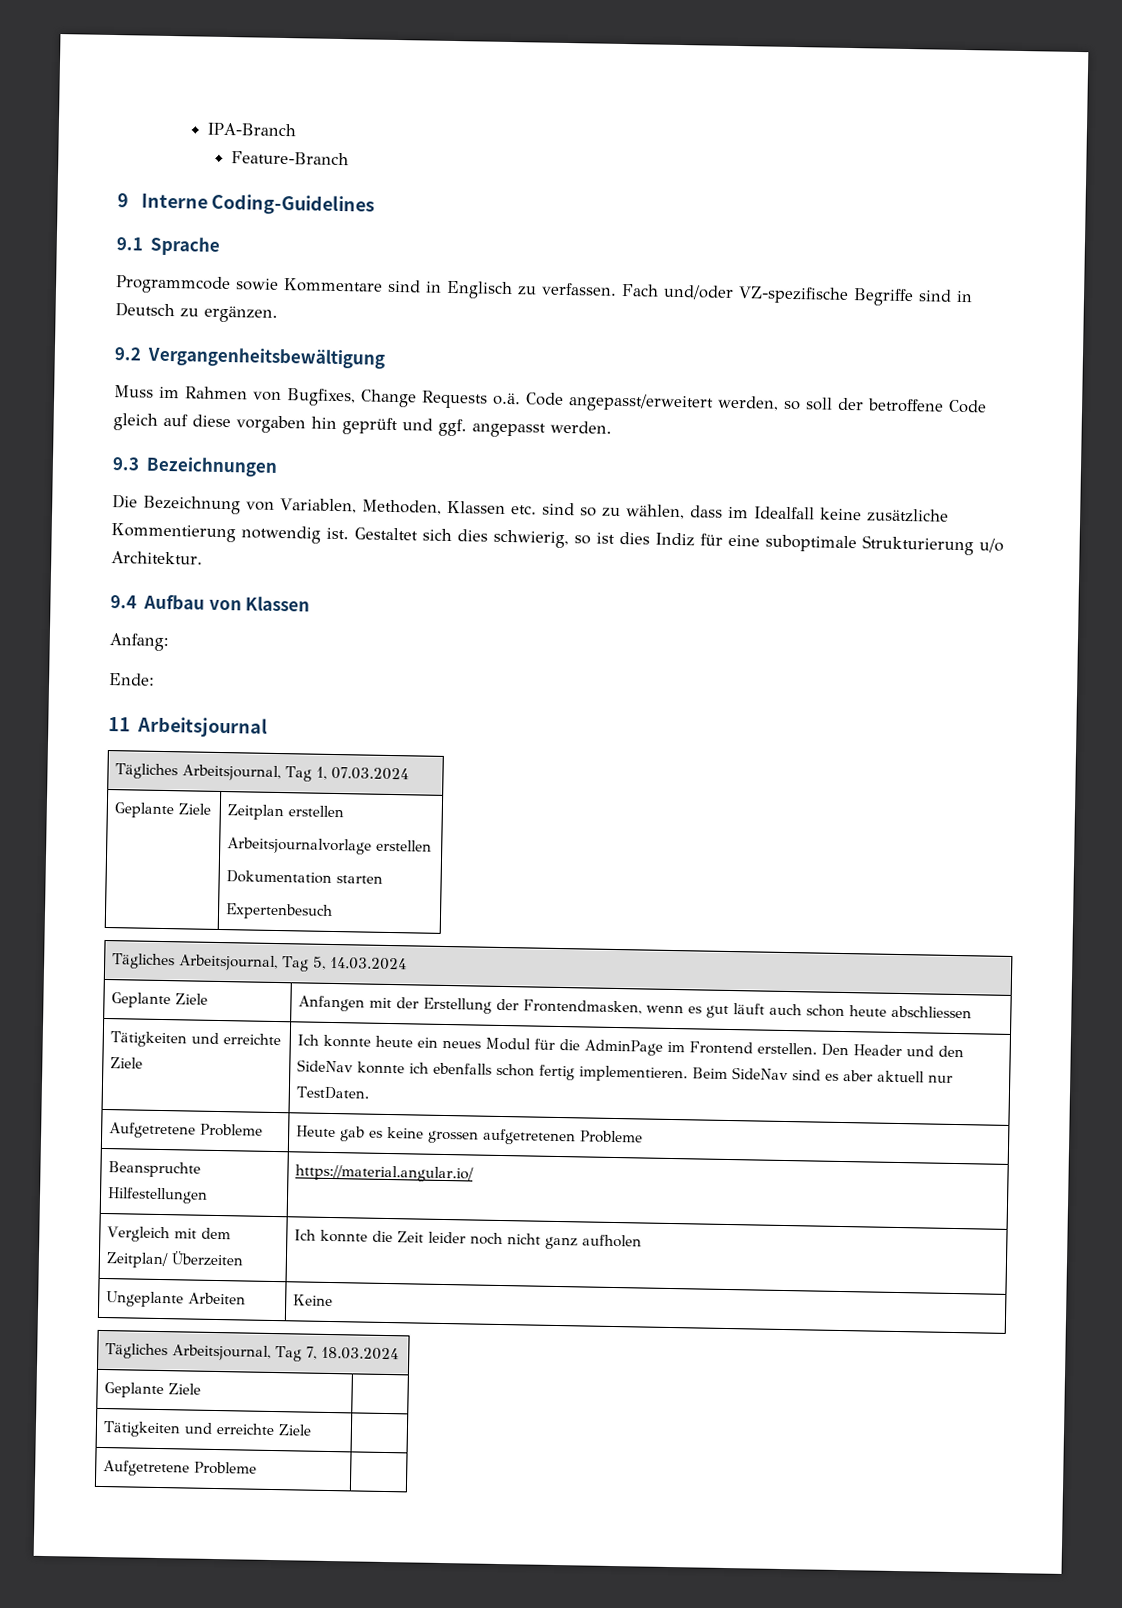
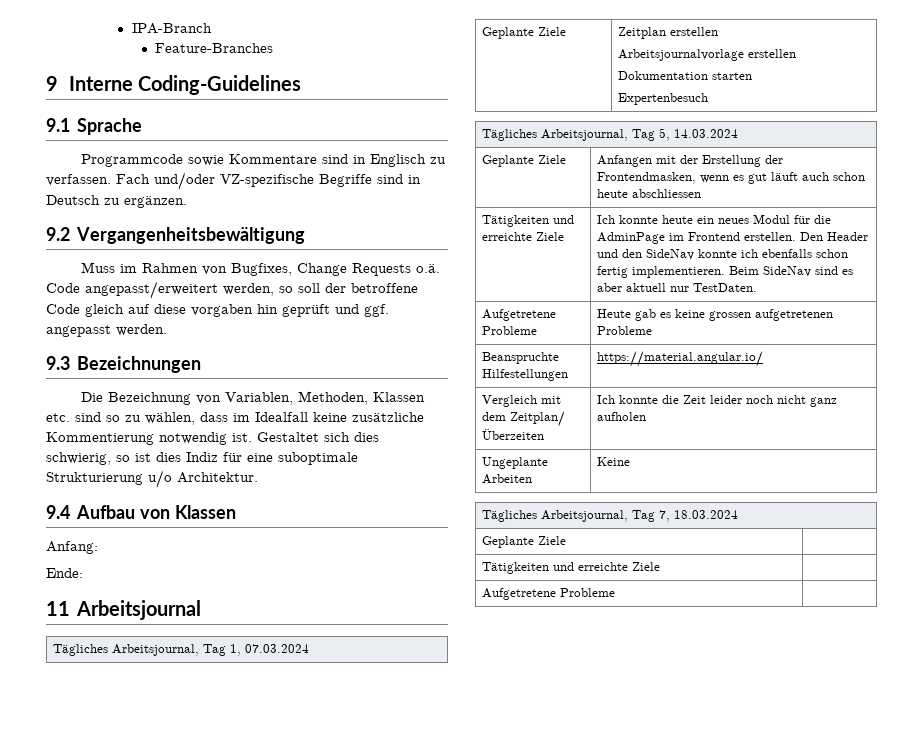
[230,151,349,166] Feature-Branch -> [154,43,273,53] Feature-Branches

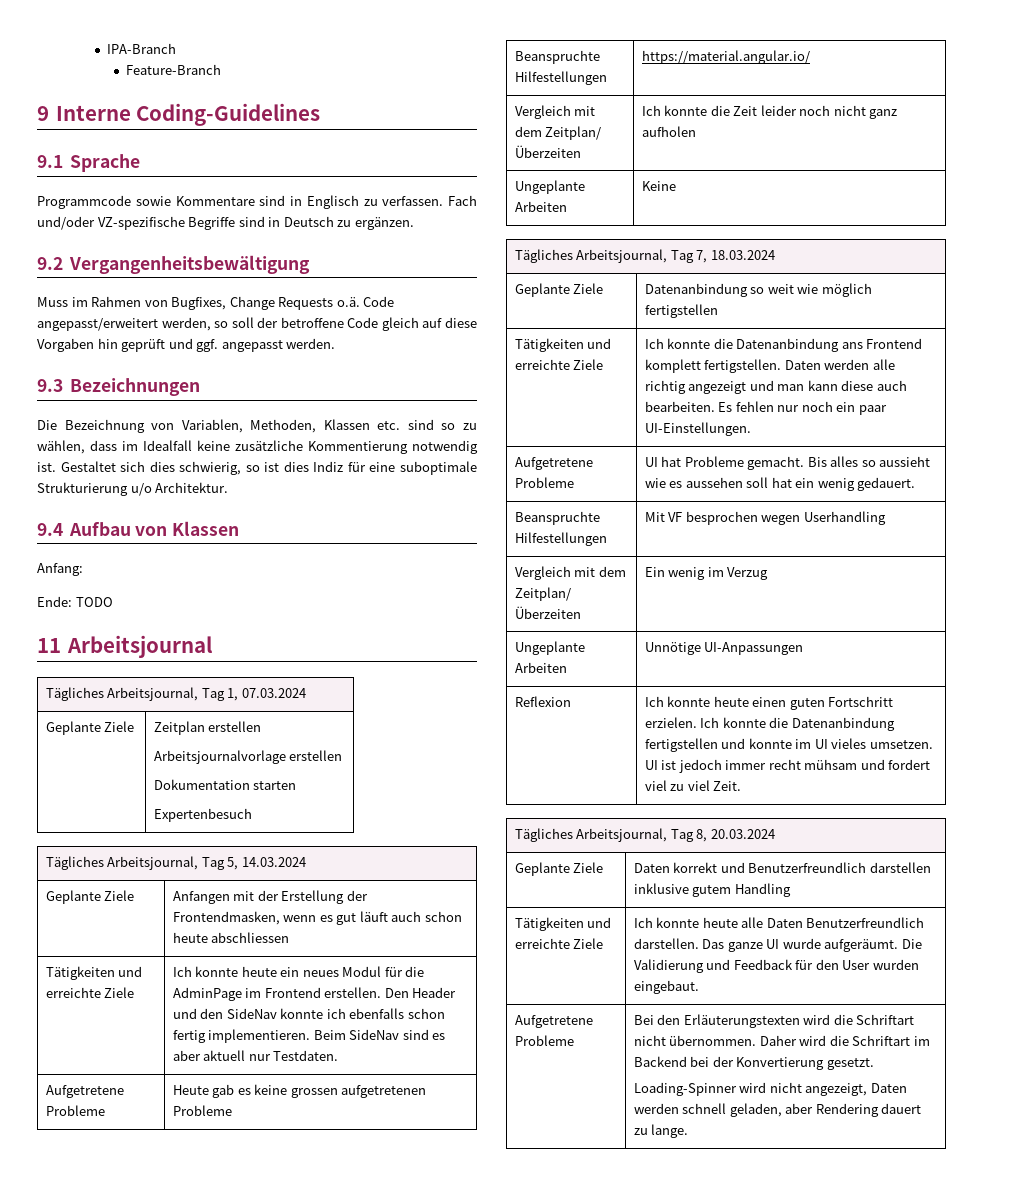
[154,43,273,53] Feature-Branches -> [125,64,221,75] Feature-Branch
[191,304,253,317] vorgaben -> [37,338,94,352] Vorgaben
(83, 573) none -> [75,597,113,607] TODO
[692,283,757,292] TestDaten. -> [273,1050,339,1061] Testdaten.
[481,562,660,574] [481,588,615,600] // Tätigkeiten und erreichte Ziele | // Aufgetretene Probleme | -> [644,283,872,297] [644,304,718,318] [514,338,612,352] [514,359,604,370] [644,338,923,352] [644,359,895,373] [644,380,907,394] [644,401,887,415] [644,422,751,436] [514,457,593,470] [514,477,574,488] [644,456,931,470] [644,477,916,491] [514,511,600,525] [514,532,607,546] [644,511,886,525] [514,566,626,580] [514,587,571,601] [514,606,581,619] [644,567,769,580] [514,641,585,655] [514,662,567,673] [644,642,804,655] [514,696,571,707] [644,696,894,710] [644,717,895,731] [644,738,933,752] [644,759,931,773] [644,780,742,791] [514,828,775,842] [514,862,604,876] [633,862,931,873] [633,883,791,897] [514,917,612,931] [514,938,604,949] [633,917,925,928] [633,938,922,952] [633,959,919,973] [633,980,699,994] [514,1015,593,1028] [514,1035,574,1046] [633,1014,915,1028] [633,1035,930,1046] [633,1056,874,1070] [633,1082,907,1096] [633,1103,922,1117] [633,1124,689,1138] Datenanbindung so weit wie möglich fertigstellen // Tätigkeiten und erreichte Ziele | Ich konnte die Datenanbindung ans Frontend komplett fertigstellen. Daten werden alle richtig angezeigt und man kann diese auch bearbeiten. Es fehlen nur noch ein paar UI-Einstellungen. // Aufgetretene Probleme | UI hat Probleme gemacht. Bis alles so aussieht wie es aussehen soll hat ein wenig gedauert. // Beanspruchte Hilfestellungen | Mit VF besprochen wegen Userhandling // Vergleich mit dem Zeitplan/ Überzeiten | Ein wenig im Verzug // Ungeplante Arbeiten | Unnötige UI-Anpassungen // Reflexion | Ich konnte heute einen guten Fortschritt erzielen. Ich konnte die Datenanbindung fertigstellen und konnte im UI vieles umsetzen. UI ist jedoch immer recht mühsam und fordert viel zu viel Zeit. // Tägliches Arbeitsjournal, Tag 8, 20.03.2024 // Geplante Ziele | Daten korrekt und Benutzerfreundlich darstellen inklusive gutem Handling // Tätigkeiten und erreichte Ziele | Ich konnte heute alle Daten Benutzerfreundlich darstellen. Das ganze UI wurde aufgeräumt. Die Validierung und Feedback für den User wurden eingebaut. // Aufgetretene Probleme | Bei den Erläuterungstexten wird die Schriftart nicht übernommen. Daher wird die Schriftart im Backend bei der Konvertierung gesetzt. // Loading-Spinner wird nicht angezeigt, Daten werden schnell geladen, aber Rendering dauert zu lange.

